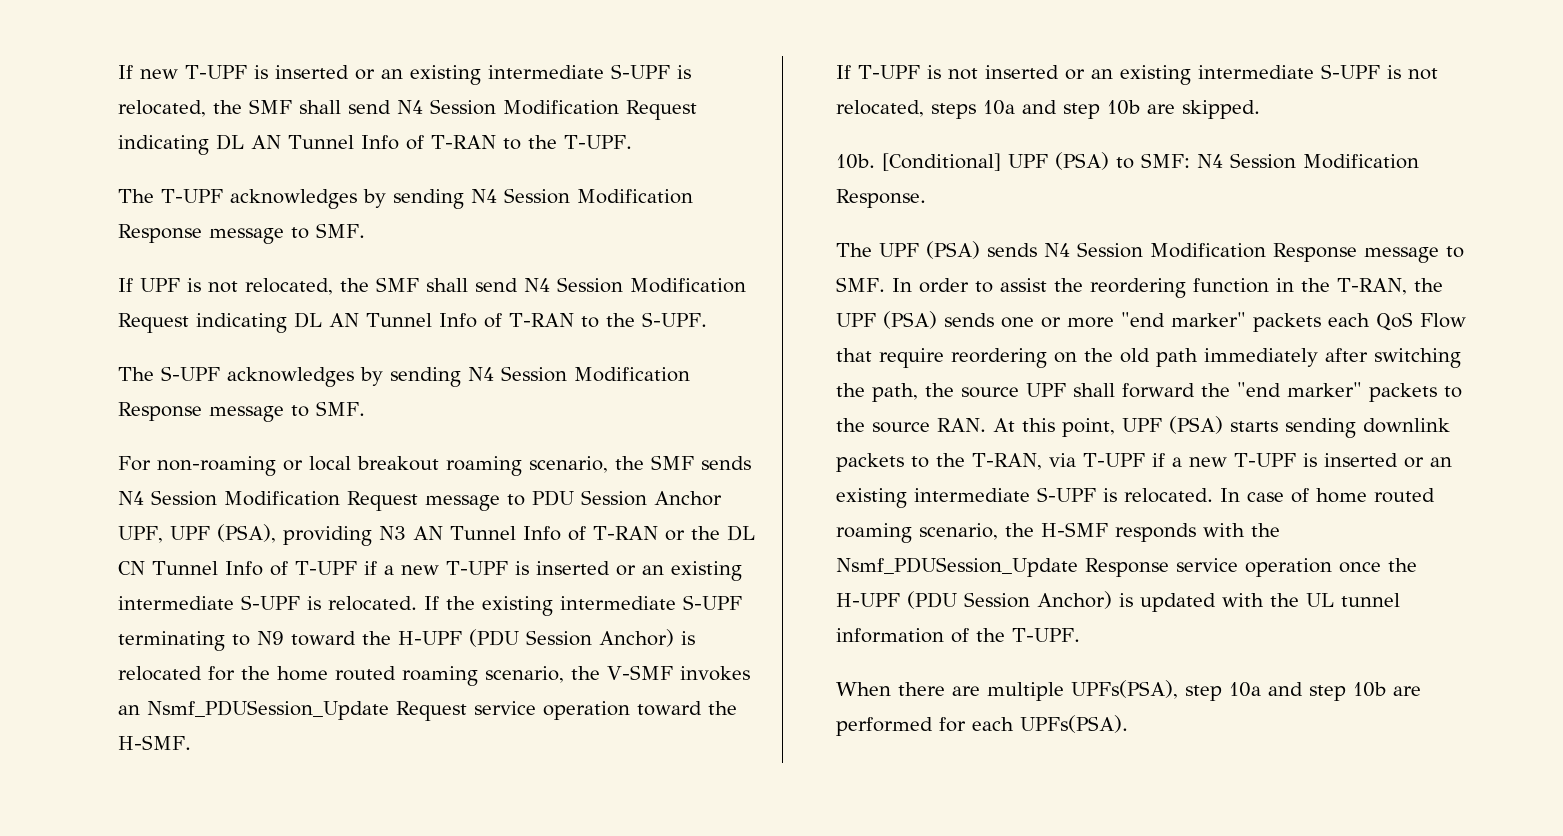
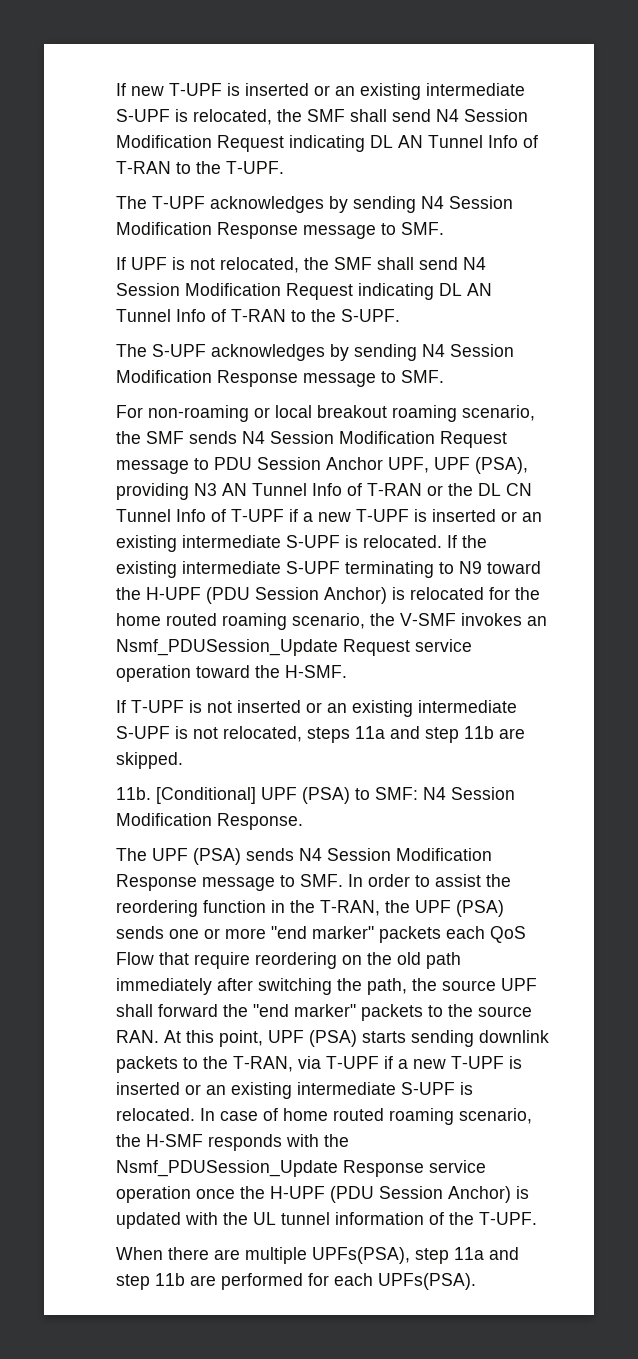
[983,100,1141,119] 10a and step 10b -> [355,726,495,743] 11a and step 11b
[836,154,876,169] 10b. -> [116,787,152,800] 11b.
[1229,682,1387,701] 10a and step 10b -> [454,1247,520,1260] [116,1273,186,1290] 11a and step 11b

